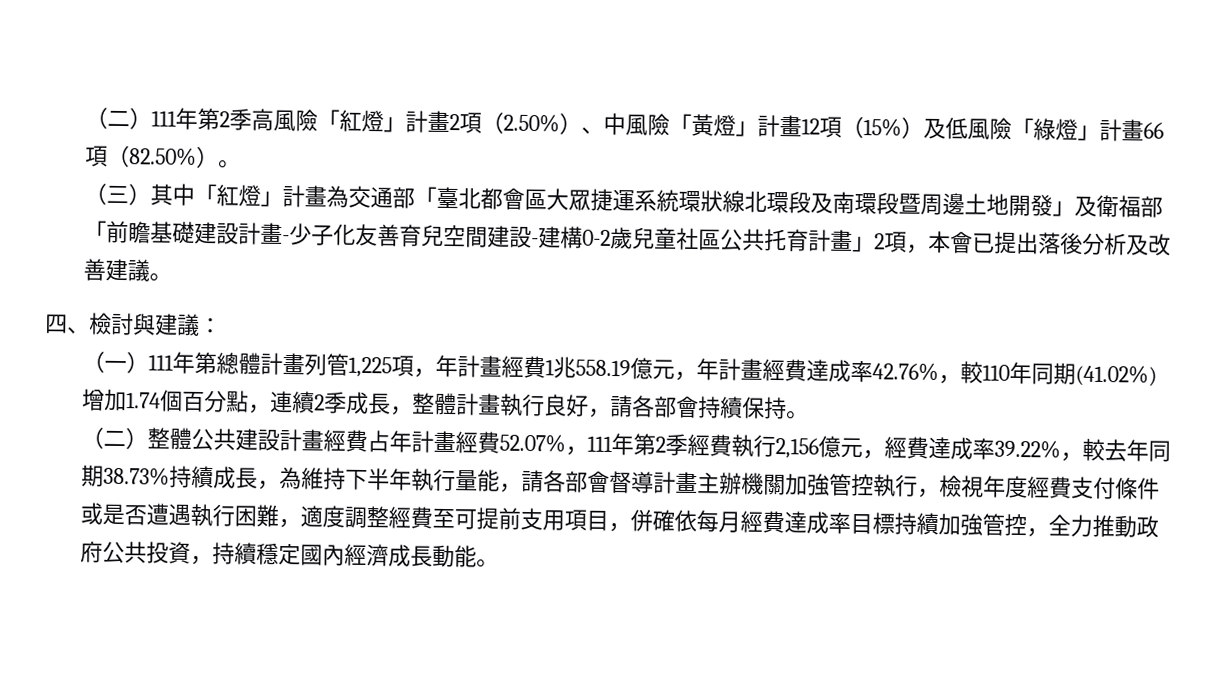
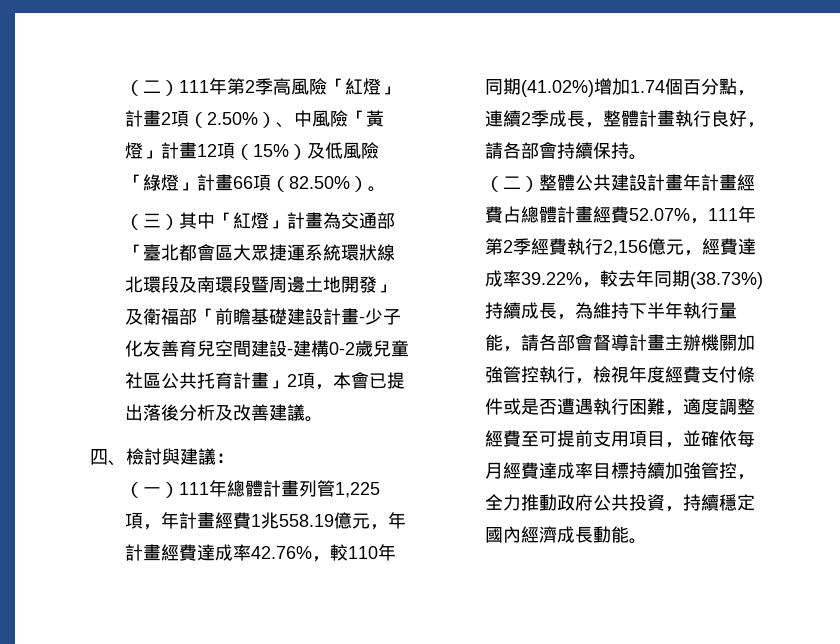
[193,351,217,375] 第 -> (228, 488) none
[322,429,412,453] 經費占年 -> [683,174,756,191] [485,206,558,223] 年計畫經費占總體
[102,466,170,486] 38.73% -> [690,272,764,289] (38.73%)
[629,509,653,532] 併 -> [683,430,702,446] 並

